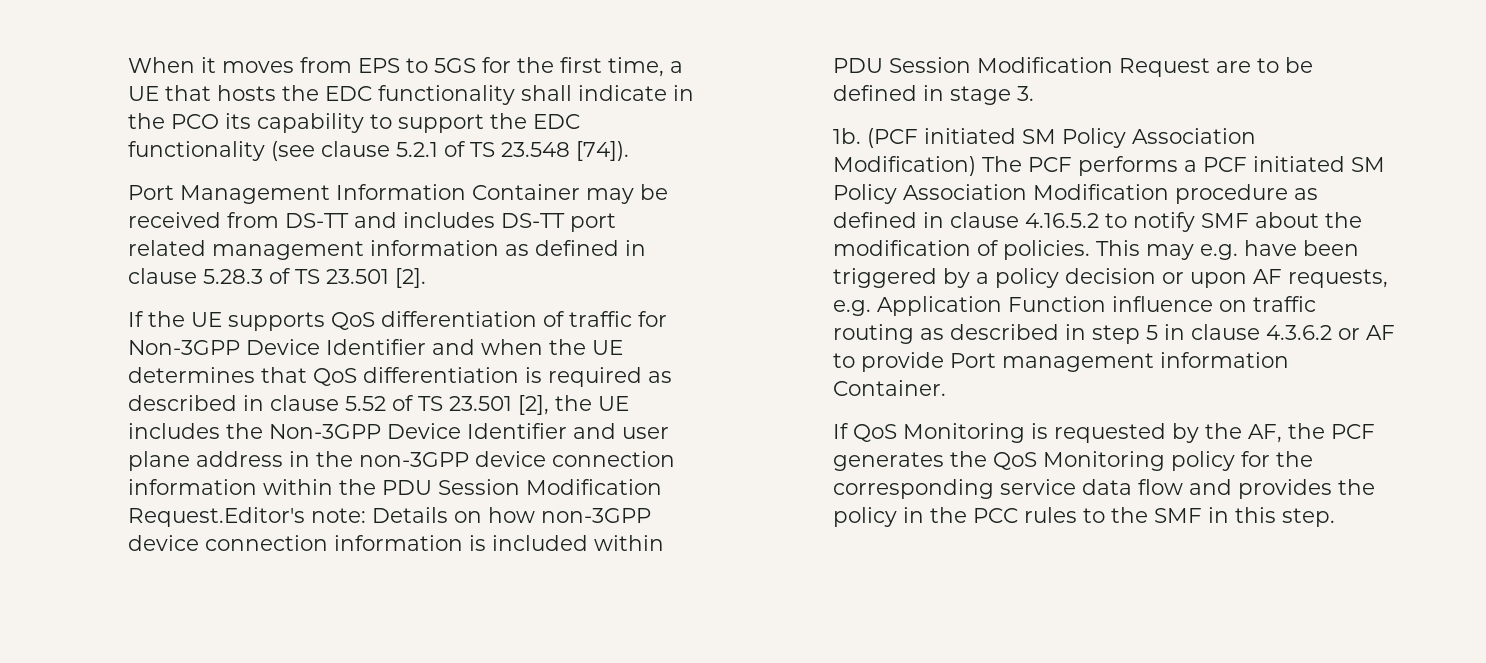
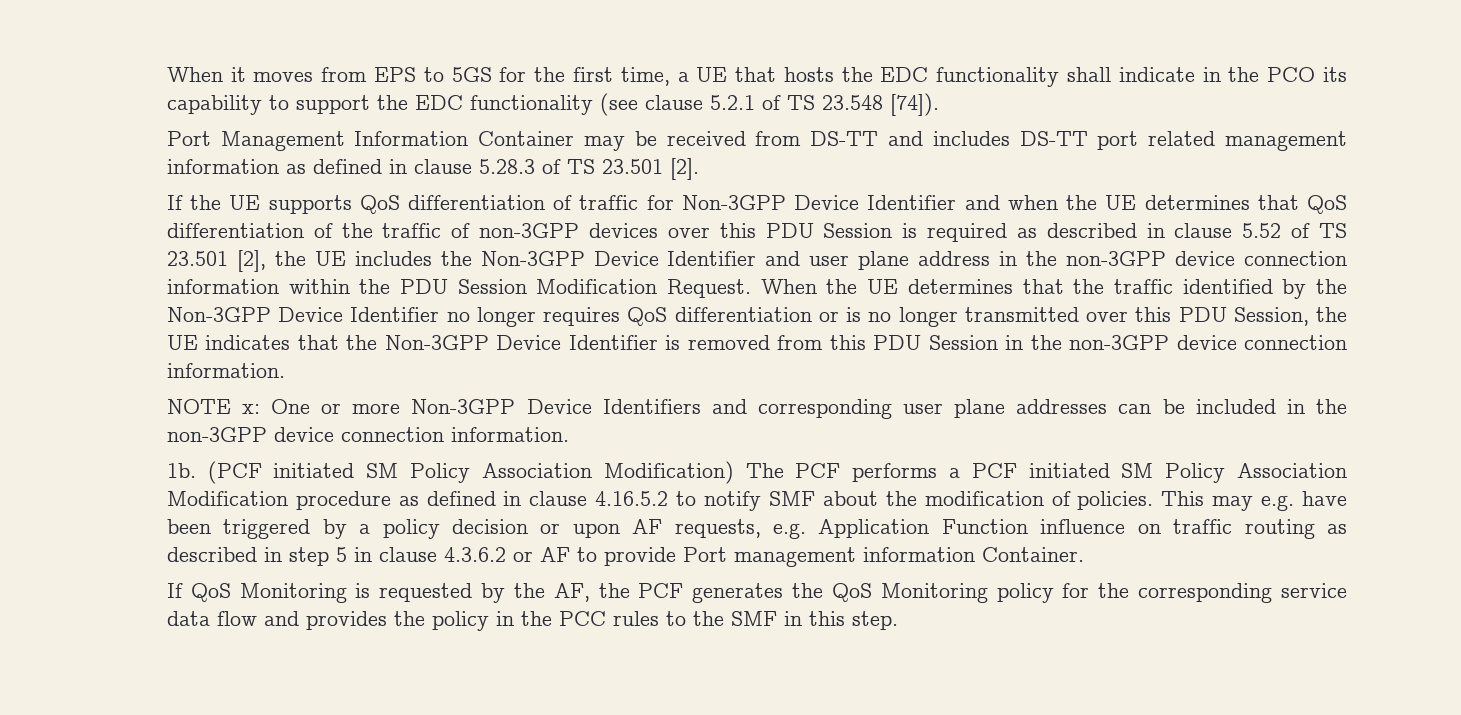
(519, 375) none -> [313,223,893,238] of the traffic of non-3GPP devices over this PDU Session
[127,507,651,527] [127,535,664,551] [832,57,1313,77] [832,85,1034,105] Request.Editor's note: Details on how non-3GPP device connection information is included within PDU Session Modification Request are to be defined in stage 3. -> [667,279,1348,299] [166,307,1347,327] [166,335,1348,350] [166,363,285,378] [166,399,1348,419] [166,427,569,442] Request. When the UE determines that the traffic identified by the Non-3GPP Device Identifier no longer requires QoS differentiation or is no longer transmitted over this PDU Session, the UE indicates that the Non-3GPP Device Identifier is removed from this PDU Session in the non-3GPP device connection information. // NOTE x: One or more Non-3GPP Device Identifiers and corresponding user plane addresses can be included in the non-3GPP device connection information.

